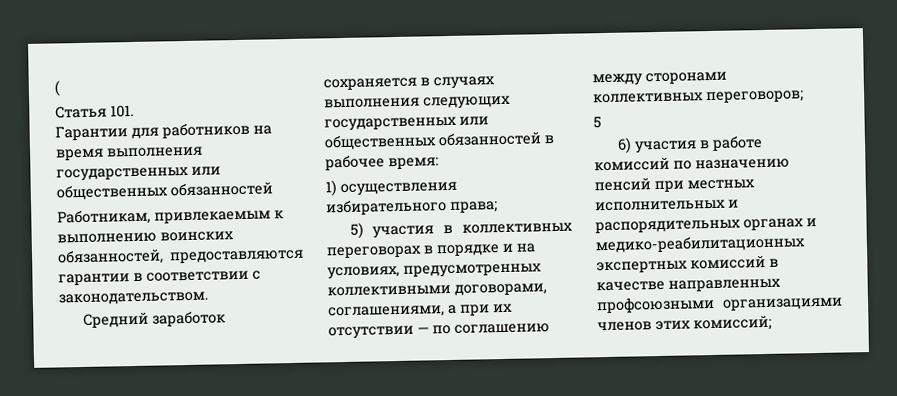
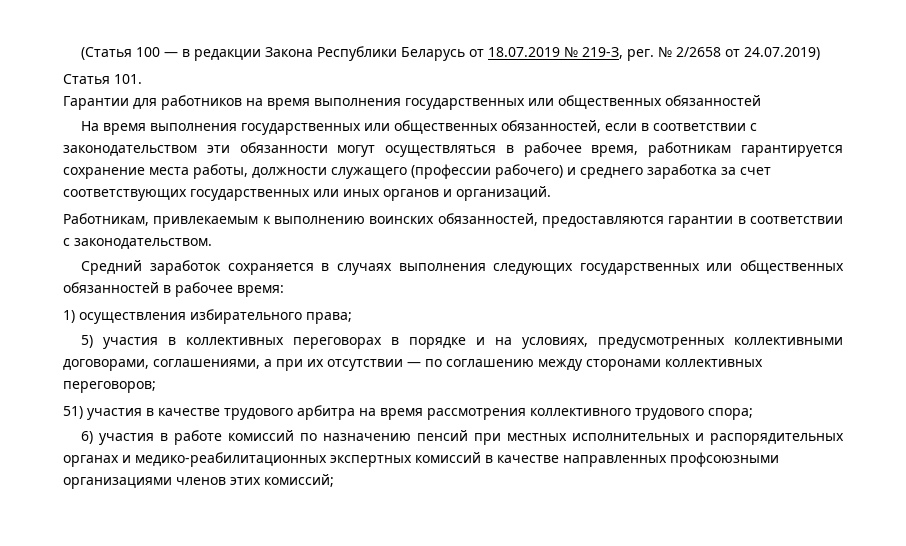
[54,80,60,97] ( -> [81,46,821,61] (Статья 100 — в редакции Закона Республики Беларусь от 18.07.2019 № 219-З, рег. № 2/2658 от 24.07.2019)
(273, 189) none -> [81,120,758,135] [63,142,844,157] [63,164,771,179] [63,186,551,201] // На время выполнения государственных или общественных обязанностей, если в соответствии с законодательством эти обязанности могут осуществляться в рабочее время, работникам гарантируется сохранение места работы, должности служащего (профессии рабочего) и среднего заработка за счет соответствующих государственных или иных органов и организаций.
[593,116,602,129] 5 -> [63,405,753,420] 51) участия в качестве трудового арбитра на время рассмотрения коллективного трудового спора;

